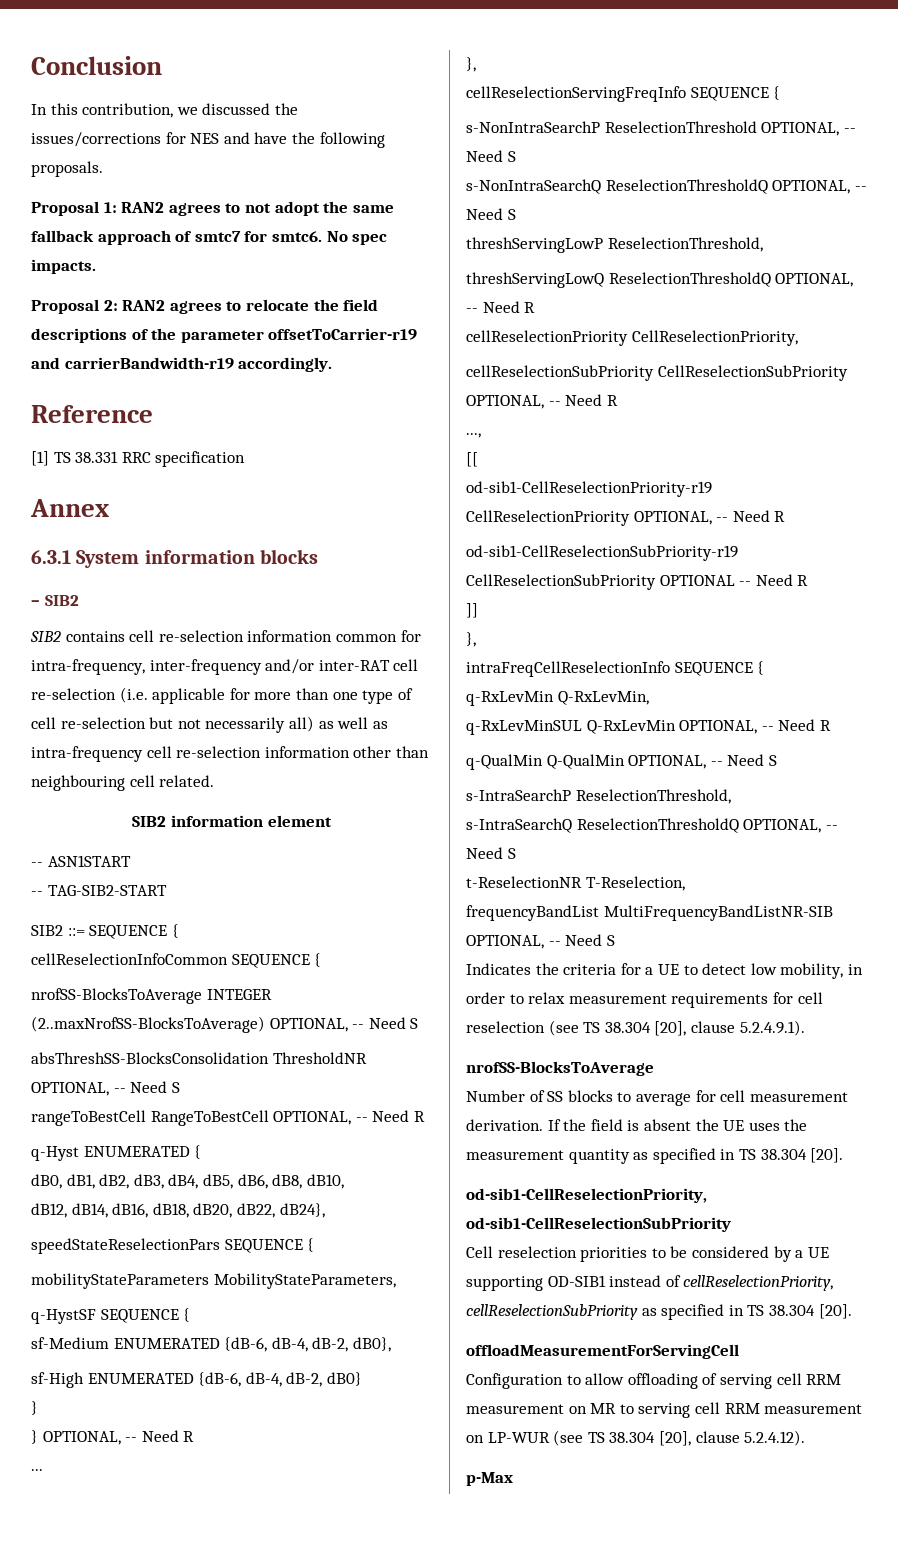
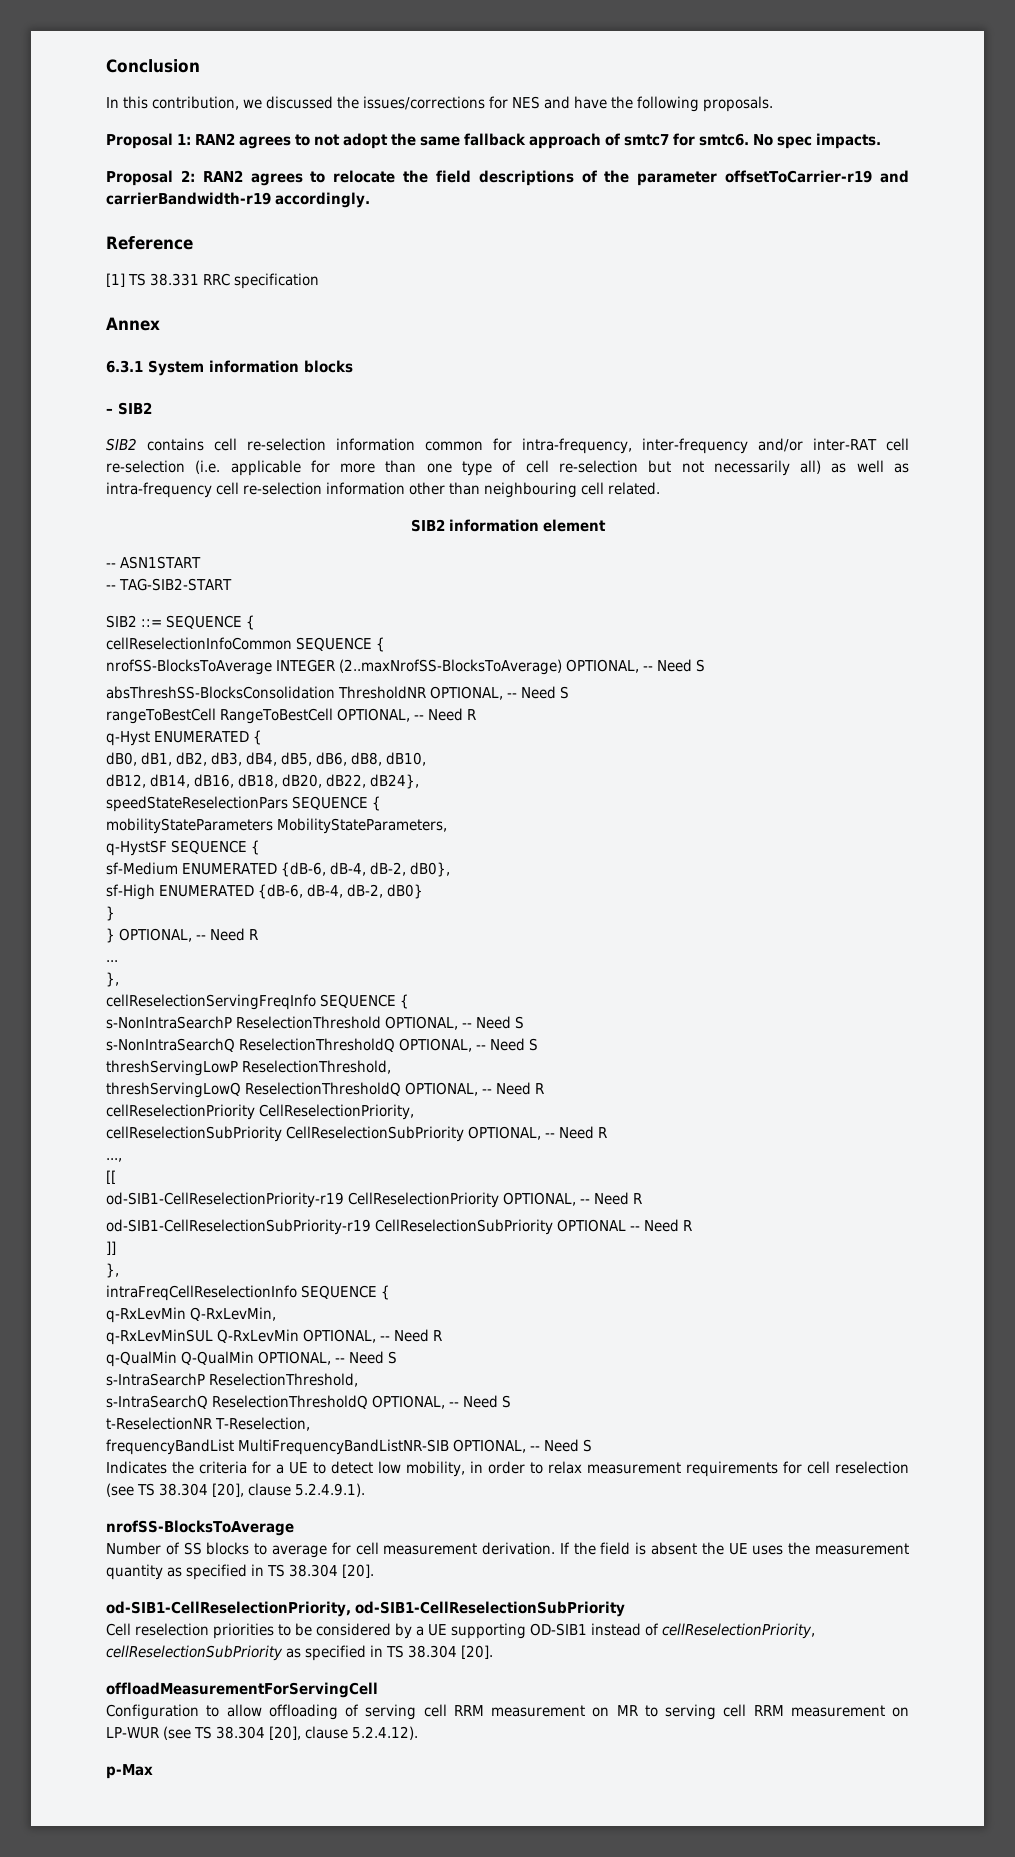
[466,481,712,497] od-sib1-CellReselectionPriority-r19 -> [106,1192,344,1208] od-SIB1-CellReselectionPriority-r19
[466,545,738,561] od-sib1-CellReselectionSubPriority-r19 -> [106,1219,371,1235] od-SIB1-CellReselectionSubPriority-r19
[466,1188,707,1203] [466,1217,731,1232] od-sib1-CellReselectionPriority, od-sib1-CellReselectionSubPriority -> [106,1601,625,1617] od-SIB1-CellReselectionPriority, od-SIB1-CellReselectionSubPriority

